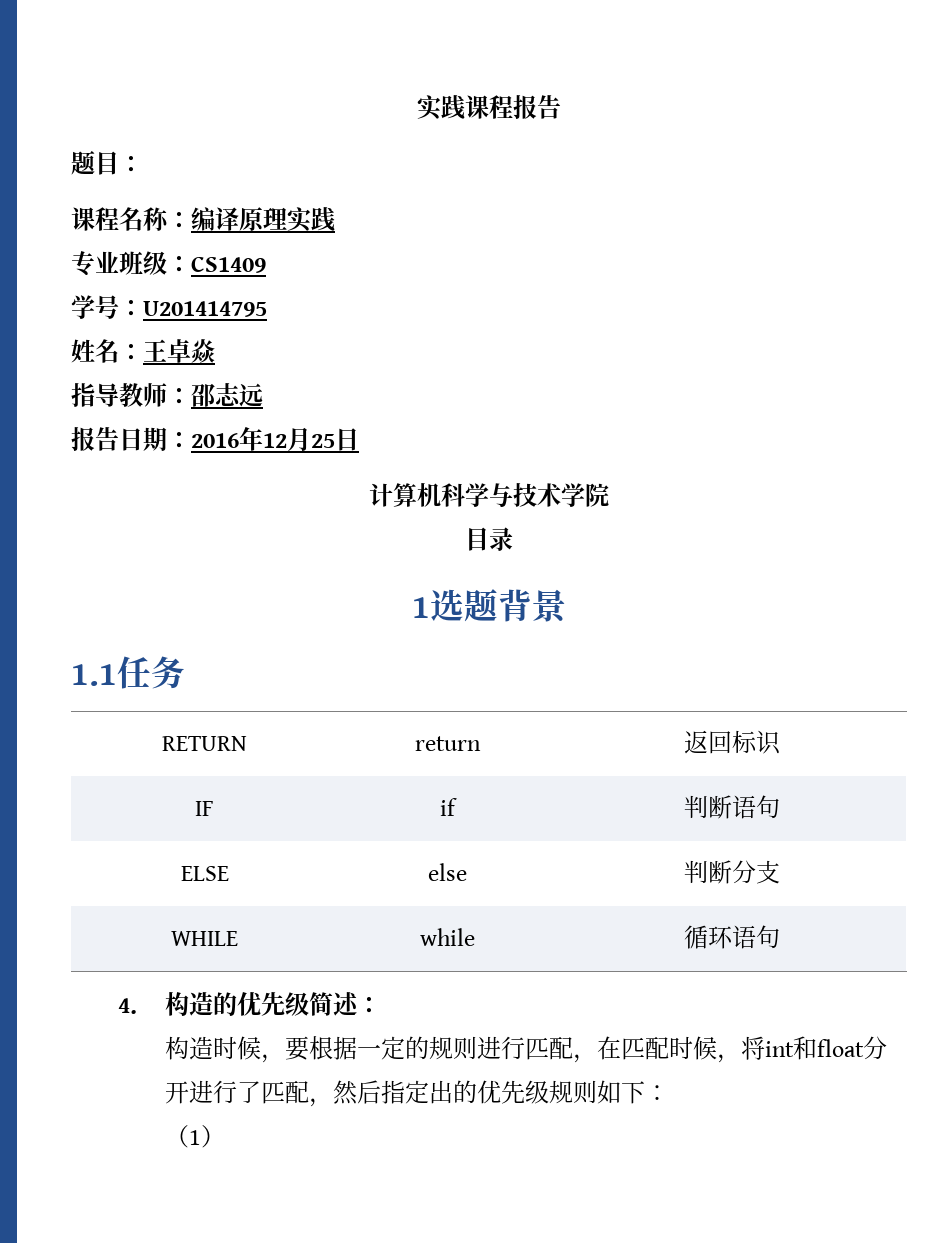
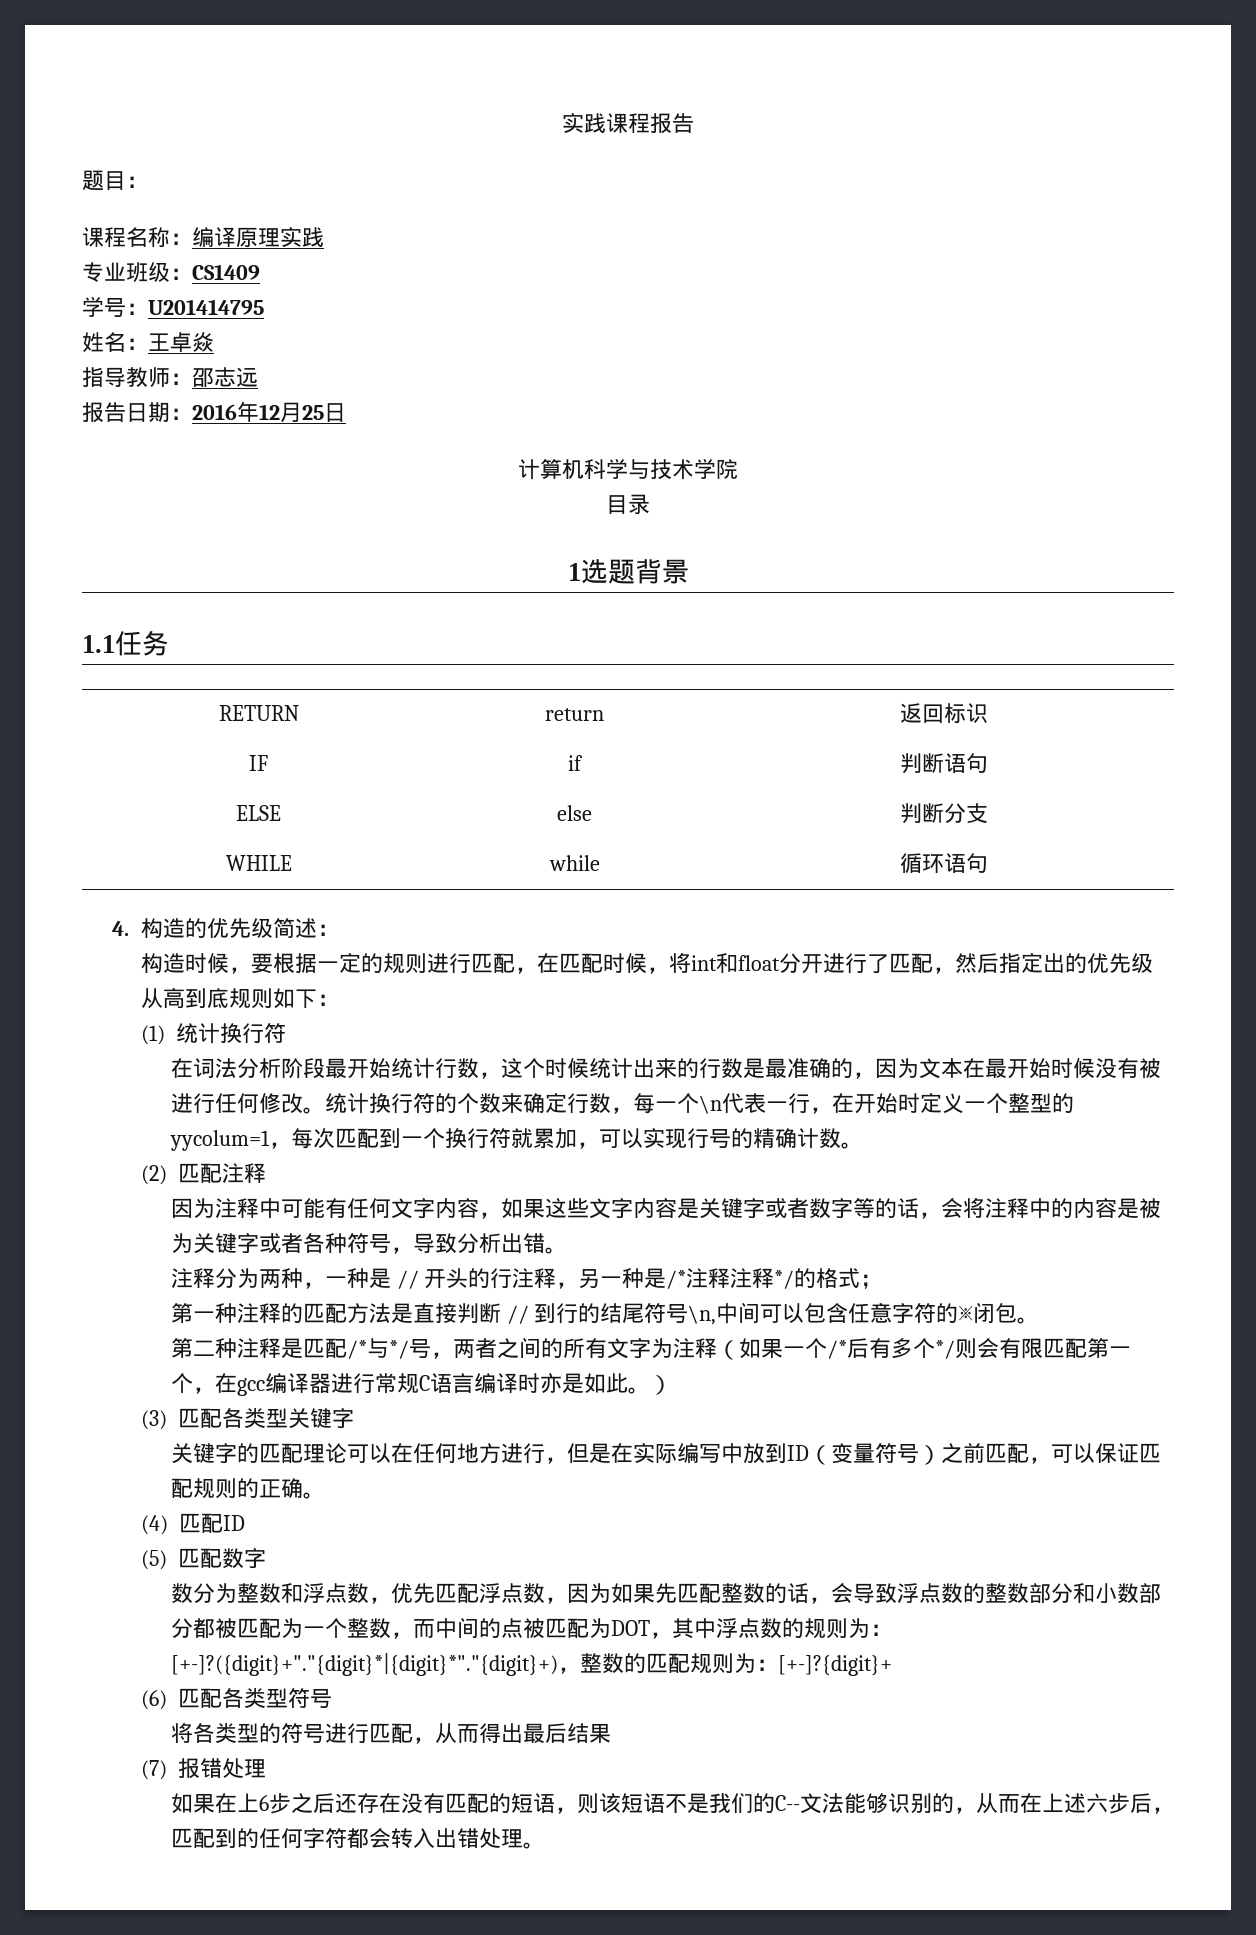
(550, 1092) none -> [141,988,230,1009] 从高到底
[165,1125,226,1148] （1） -> [141,1023,287,1045] [170,1058,1161,1079] [170,1093,1074,1114] [169,1128,863,1151] [141,1163,267,1185] [170,1197,1161,1219] [170,1233,567,1254] [170,1268,883,1289] [170,1302,1040,1325] [170,1337,1131,1360] [170,1373,672,1396] [141,1408,355,1430] [170,1442,1161,1465] [170,1478,325,1499] [141,1513,246,1535] [141,1548,267,1570] [170,1583,1161,1604] [170,1617,892,1639] [170,1653,892,1676] [141,1688,333,1710] [170,1722,611,1744] [141,1758,267,1780] [170,1793,1174,1814] [170,1828,545,1849] (1)统计换行符 // 在词法分析阶段最开始统计行数，这个时候统计出来的行数是最准确的，因为文本在最开始时候没有被进行任何修改。统计换行符的个数来确定行数，每一个\n代表一行，在开始时定义一个整型的yycolum=1，每次匹配到一个换行符就累加，可以实现行号的精确计数。 // (2)匹配注释 // 因为注释中可能有任何文字内容，如果这些文字内容是关键字或者数字等的话，会将注释中的内容是被为关键字或者各种符号，导致分析出错。 // 注释分为两种，一种是 // 开头的行注释，另一种是/*注释注释*/的格式； // 第一种注释的匹配方法是直接判断 // 到行的结尾符号\n,中间可以包含任意字符的※闭包。 // 第二种注释是匹配/*与*/号，两者之间的所有文字为注释（如果一个/*后有多个*/则会有限匹配第一个，在gcc编译器进行常规C语言编译时亦是如此。） // (3)匹配各类型关键字 // 关键字的匹配理论可以在任何地方进行，但是在实际编写中放到ID（变量符号）之前匹配，可以保证匹配规则的正确。 // (4)匹配ID // (5)匹配数字 // 数分为整数和浮点数，优先匹配浮点数，因为如果先匹配整数的话，会导致浮点数的整数部分和小数部分都被匹配为一个整数，而中间的点被匹配为DOT，其中浮点数的规则为：[+-]?({digit}+"."{digit}*|{digit}*"."{digit}+)，整数的匹配规则为：[+-]?{digit}+ // (6)匹配各类型符号 // 将各类型的符号进行匹配，从而得出最后结果 // (7)报错处理 // 如果在上6步之后还存在没有匹配的短语，则该短语不是我们的C--文法能够识别的，从而在上述六步后，匹配到的任何字符都会转入出错处理。

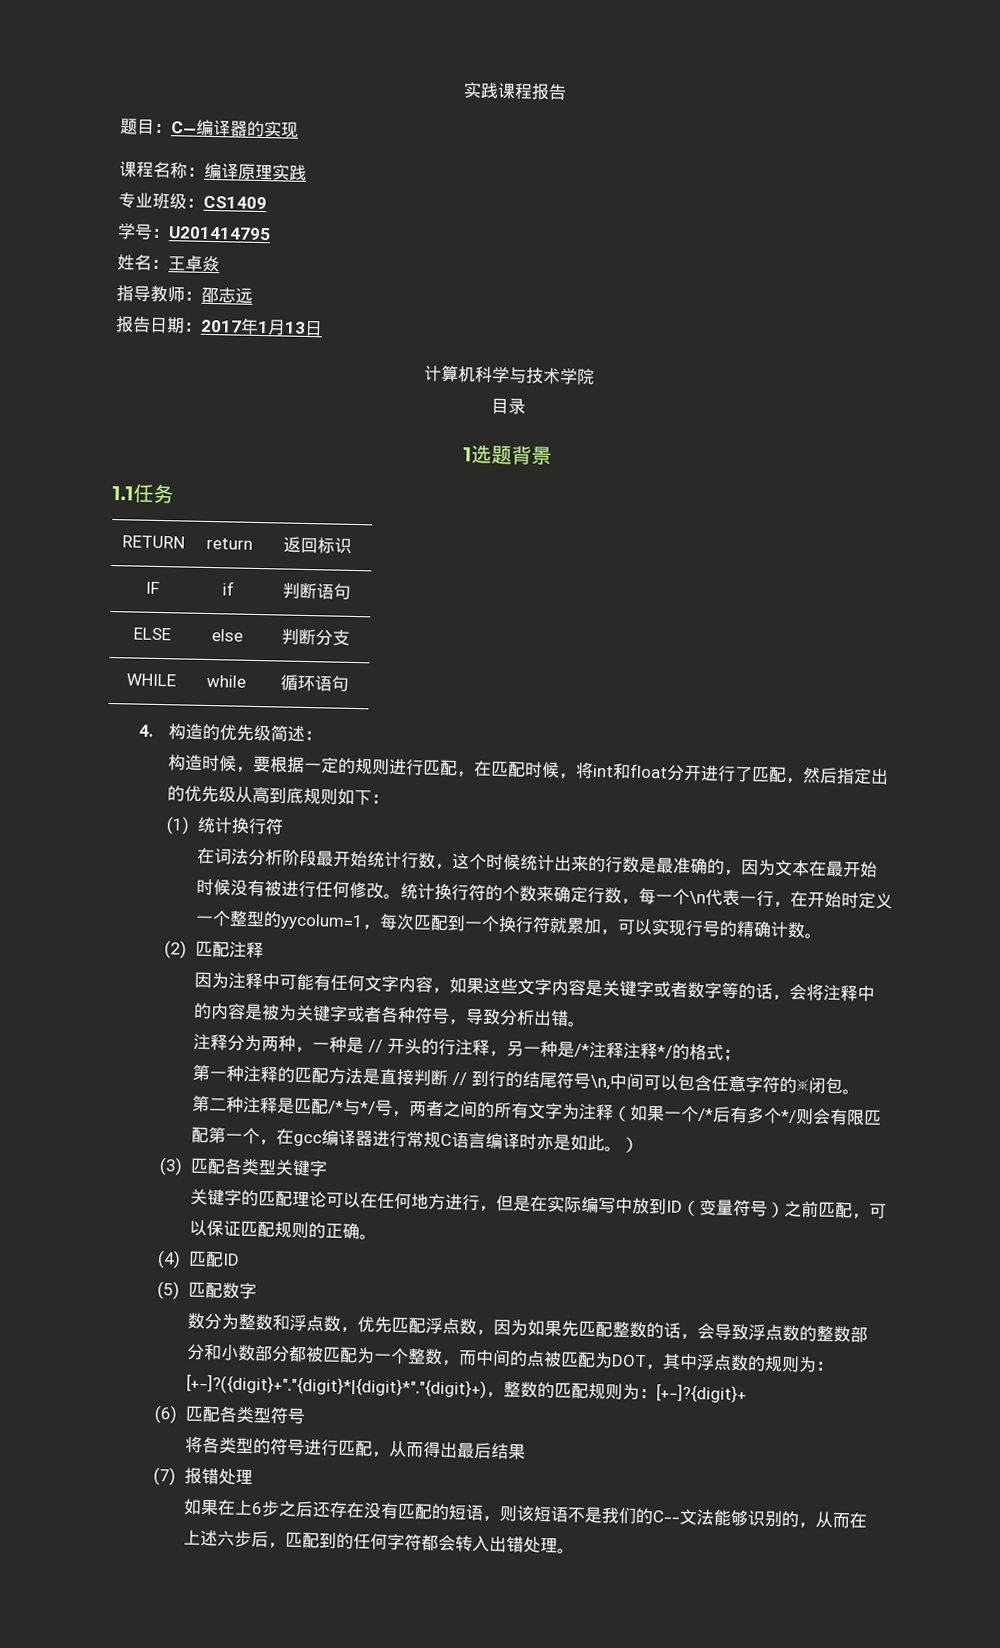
(148, 182) none -> [171,119,299,138] C—编译器的实现
[192,401,324,423] 2016年12月25 -> [200,317,306,336] 2017年1月13

